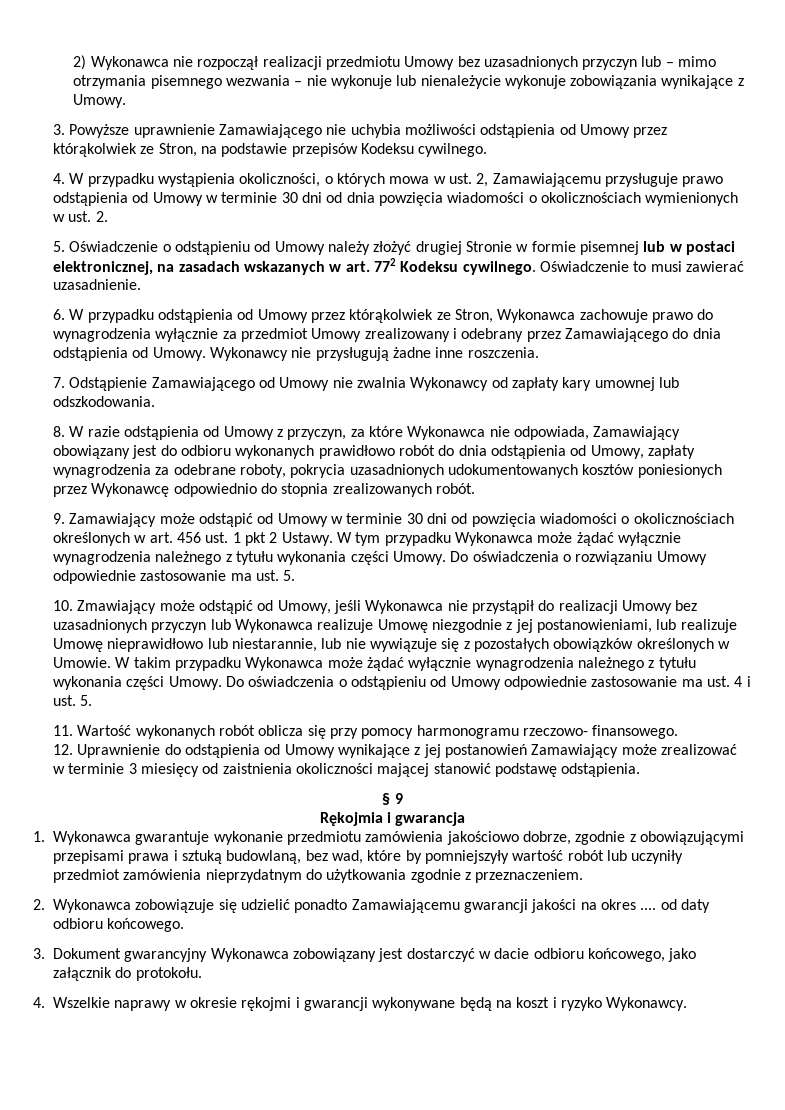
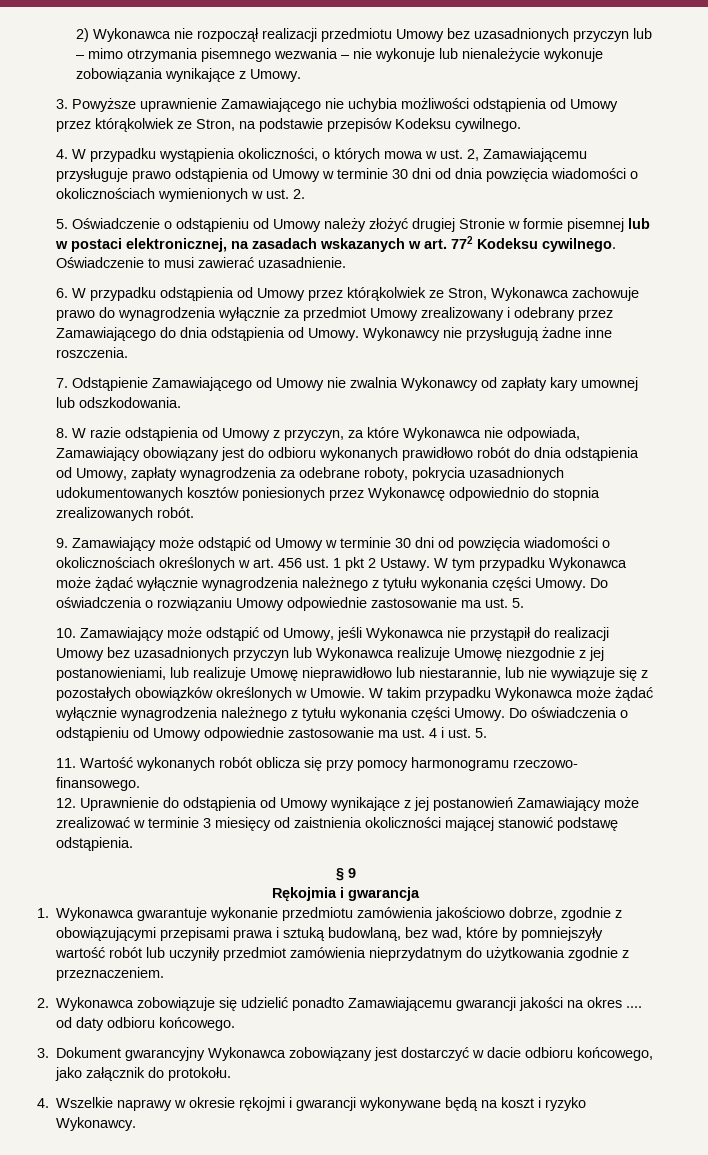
[77,600,157,614] Zmawiający -> [80,627,165,641] Zamawiający

